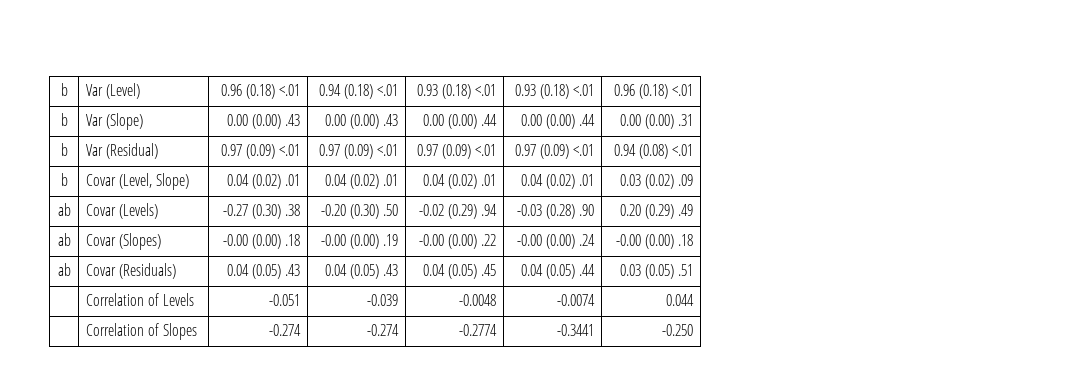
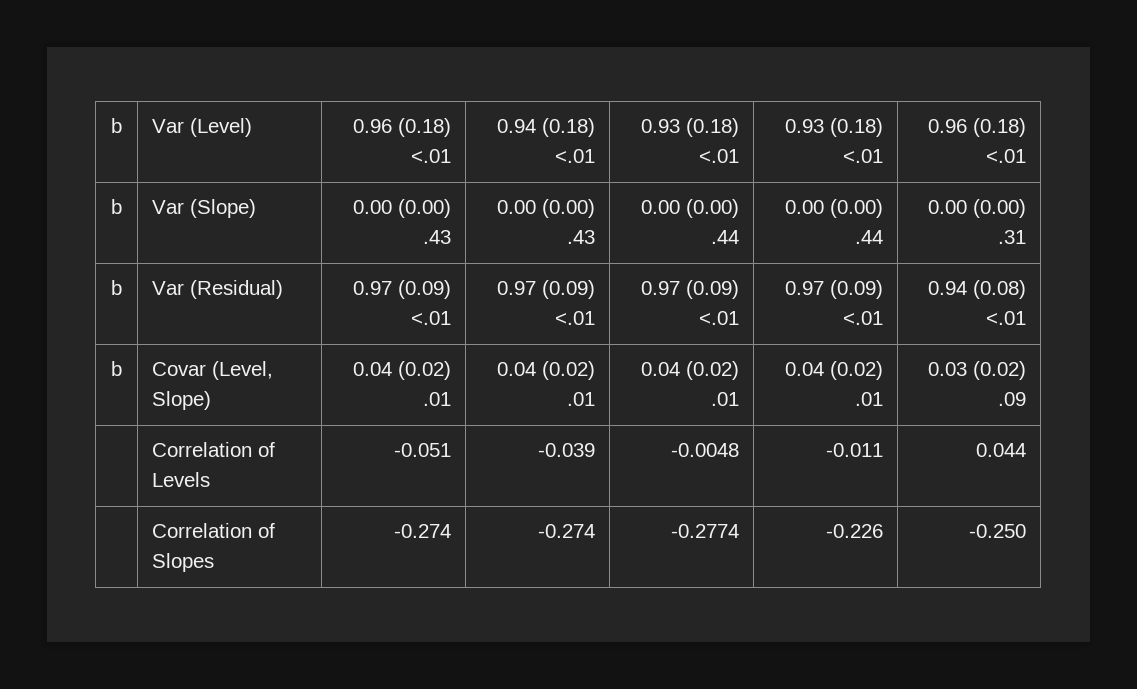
[57,203,71,216] [85,203,158,219] [222,204,301,219] [320,204,399,219] [418,204,498,219] [516,204,595,219] [619,204,694,219] [57,233,71,246] [85,233,161,250] [222,234,301,249] [320,234,399,249] [418,234,497,249] [516,234,596,249] [615,234,694,249] [57,263,71,276] [85,263,176,279] [226,264,301,279] [324,264,399,279] [422,264,497,279] [520,264,596,279] [619,264,694,279] // ab | Covar (Levels) | -0.27 (0.30) .38 | -0.20 (0.30) .50 | -0.02 (0.29) .94 | -0.03 (0.28) .90 | 0.20 (0.29) .49 // ab | Covar (Slopes) | -0.00 (0.00) .18 | -0.00 (0.00) .19 | -0.00 (0.00) .22 | -0.00 (0.00) .24 | -0.00 (0.00) .18 // ab | Covar (Residuals) | 0.04 (0.05) .43 | 0.04 (0.05) .43 | 0.04 (0.05) .45 | 0.04 (0.05) .44 | 0.03 (0.05) .51 -> (1026, 399) none
[557,294,596,306] -0.0074 -> [825,443,883,457] -0.011
[557,324,595,336] -0.3441 -> [825,524,883,538] -0.226

